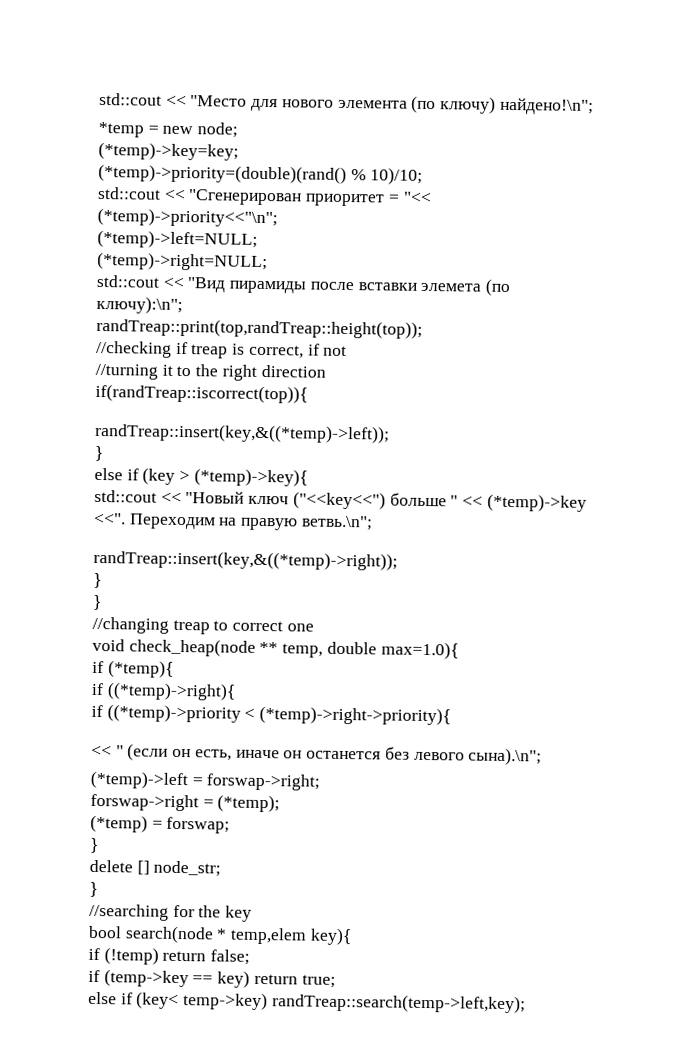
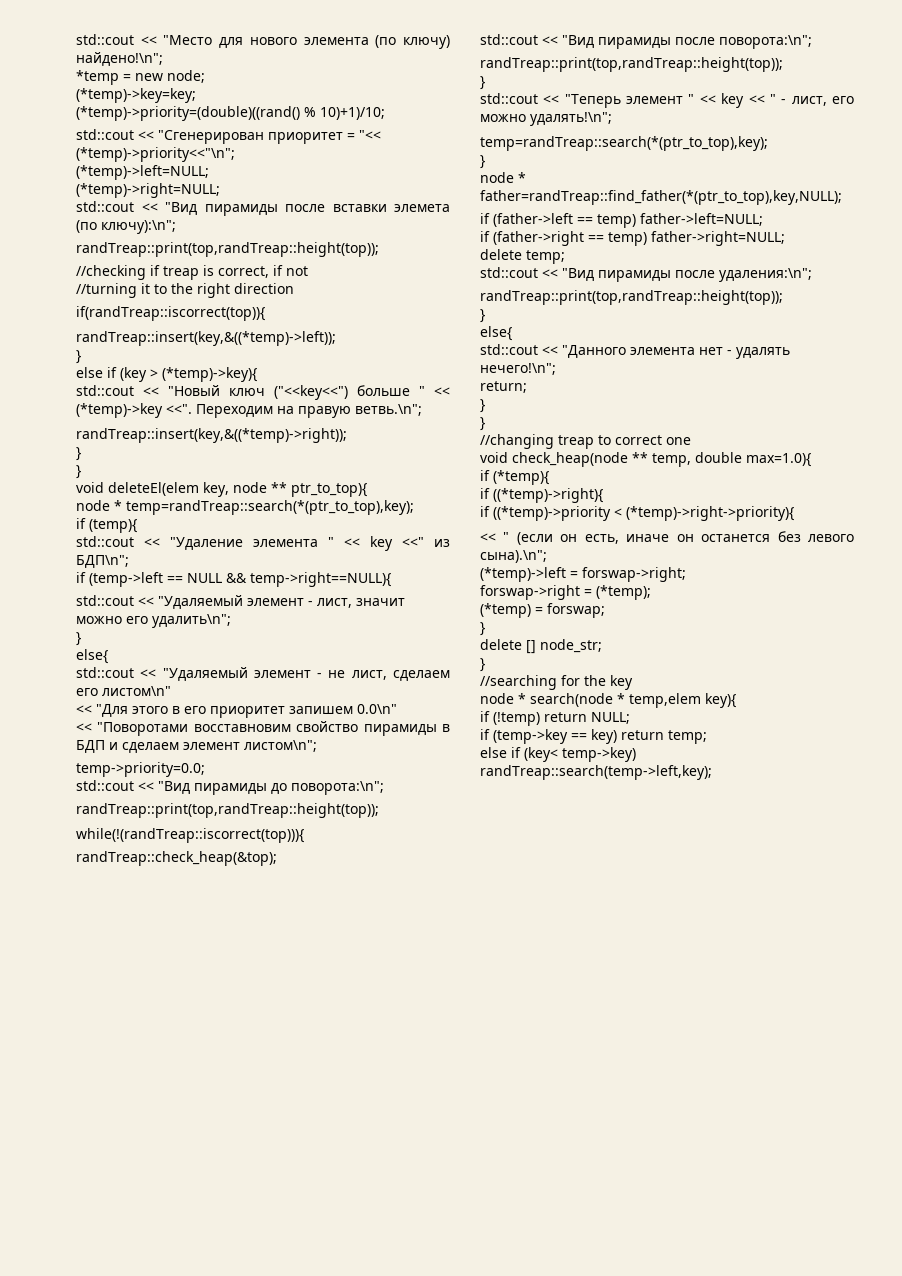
[98,163,424,185] (*temp)->priority=(double)(rand() % 10)/10; -> [76,106,385,121] (*temp)->priority=(double)((rand() % 10)+1)/10;
(102, 602) none -> [76,482,367,497] [76,500,414,515] [76,518,137,533] [76,536,450,551] [76,555,129,568] [76,572,391,587] [76,595,405,609] [76,614,231,628] [76,632,81,646] [76,649,108,664] [76,667,450,681] [76,686,171,696] [76,704,397,718] [76,721,450,736] [76,740,317,753] [76,762,205,777] [76,780,384,795] [76,803,379,818] [76,828,304,843] [76,851,277,866] [480,34,812,49] [480,57,783,72] [480,76,485,90] [480,93,855,108] [480,112,612,126] [480,136,768,151] [480,155,485,169] [480,172,526,183] [480,190,842,205] [480,213,763,228] [480,231,785,246] [480,249,565,264] [480,267,812,282] [480,290,783,305] [480,309,485,323] [480,326,512,341] [480,344,790,359] [480,363,556,375] [480,381,527,393] [480,399,485,413] [480,417,485,431] // void deleteEl(elem key, node ** ptr_to_top){ // node * temp=randTreap::search(*(ptr_to_top),key); // if (temp){ // std::cout << "Удаление элемента " << key <<" из БДП\n"; // if (temp->left == NULL && temp->right==NULL){ // std::cout << "Удаляемый элемент - лист, значит можно его удалить\n"; // } // else{ // std::cout << "Удаляемый элемент - не лист, сделаем его листом\n" // << "Для этого в его приоритет запишем 0.0\n" // << "Поворотами восставновим свойство пирамиды в БДП и сделаем элемент листом\n"; // temp->priority=0.0; // std::cout << "Вид пирамиды до поворота:\n"; // randTreap::print(top,randTreap::height(top)); // while(!(randTreap::iscorrect(top))){ // randTreap::check_heap(&top); // std::cout << "Вид пирамиды после поворота:\n"; // randTreap::print(top,randTreap::height(top)); // } // std::cout << "Теперь элемент " << key << " - лист, его можно удалять!\n"; // temp=randTreap::search(*(ptr_to_top),key); // } // node * father=randTreap::find_father(*(ptr_to_top),key,NULL); // if (father->left == temp) father->left=NULL; // if (father->right == temp) father->right=NULL; // delete temp; // std::cout << "Вид пирамиды после удаления:\n"; // randTreap::print(top,randTreap::height(top)); // } // else{ // std::cout << "Данного элемента нет - удалять нечего!\n"; // return; // } // }
[88,925,122,939] bool -> [480,693,526,704] node *
[210,949,251,965] false; -> [591,712,630,724] NULL;
[301,974,336,988] true; -> [668,730,707,744] temp;

